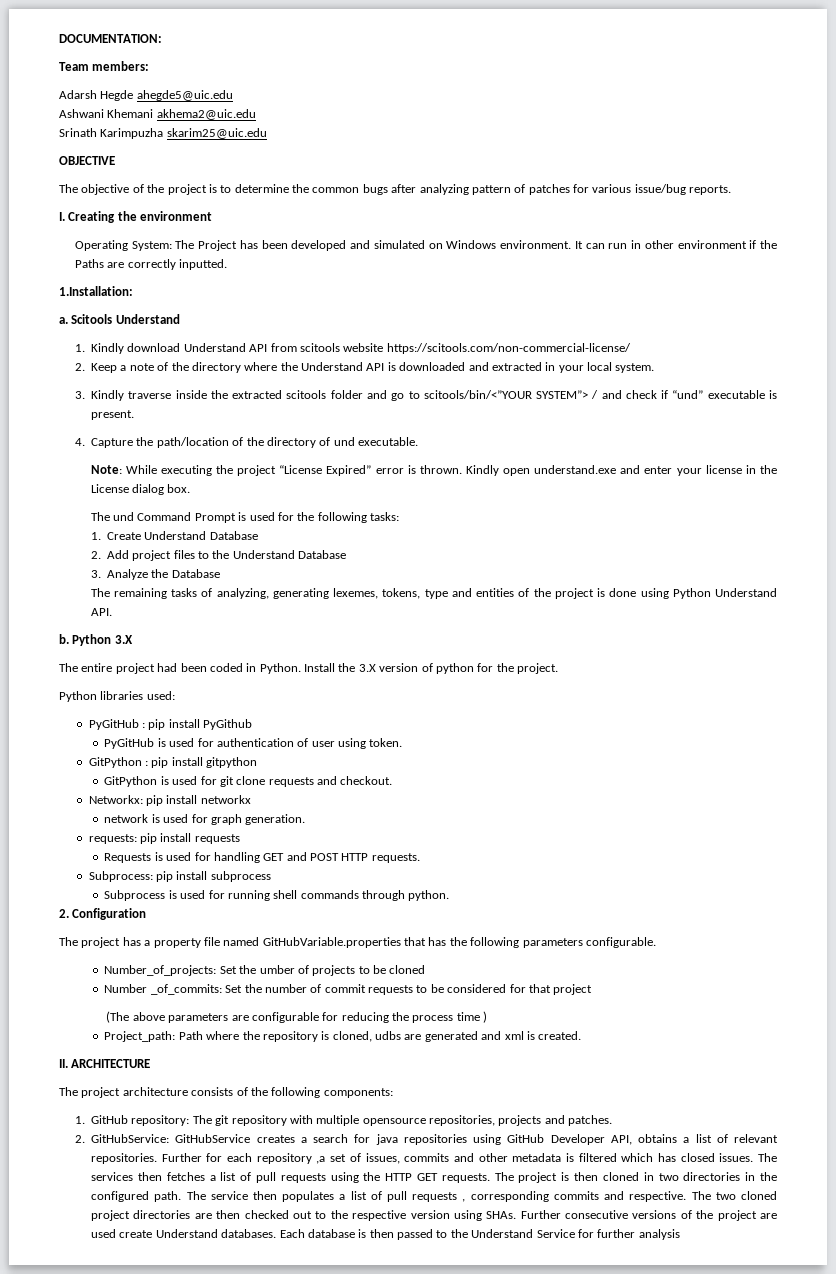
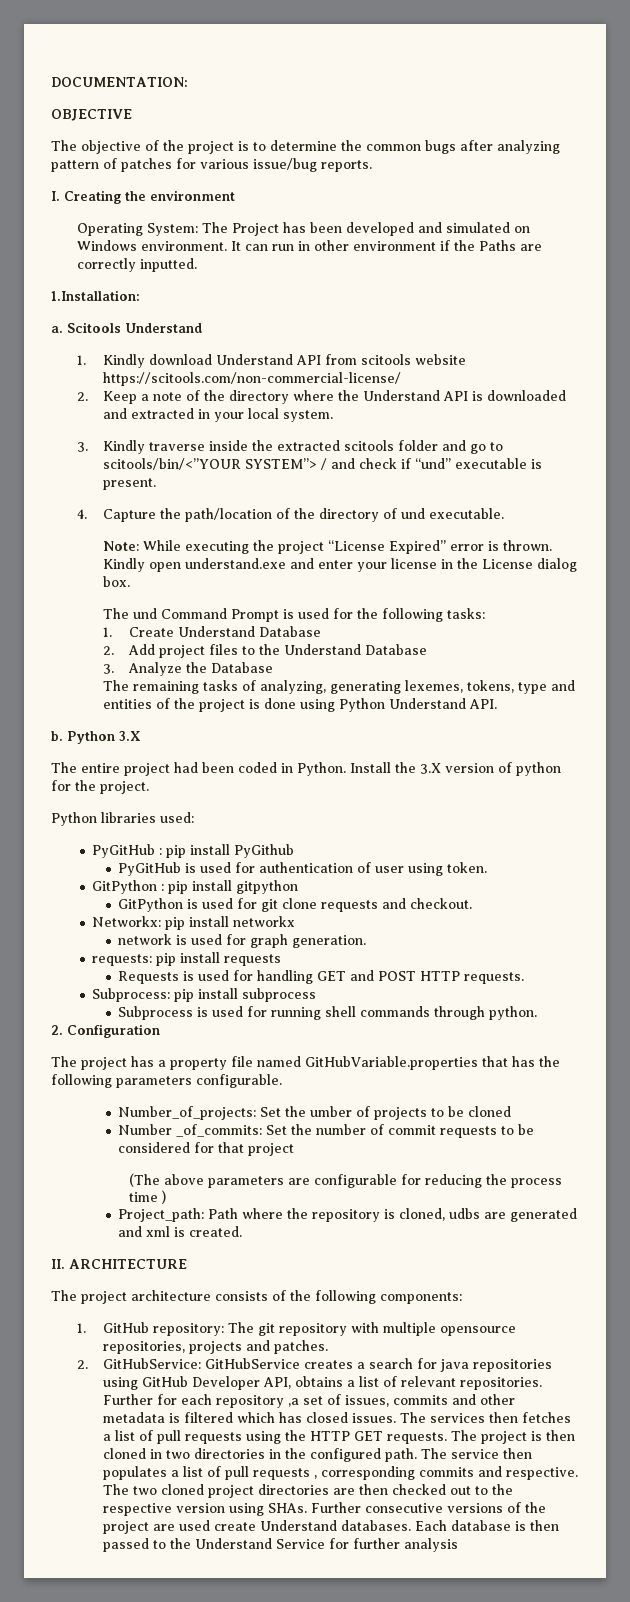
[59,61,150,71] [59,90,233,101] [59,109,256,120] [59,128,267,139] // Team members: // Adarsh Hegde ahegde5@uic.edu // Ashwani Khemani akhema2@uic.edu // Srinath Karimpuzha skarim25@uic.edu -> (188, 82) none

